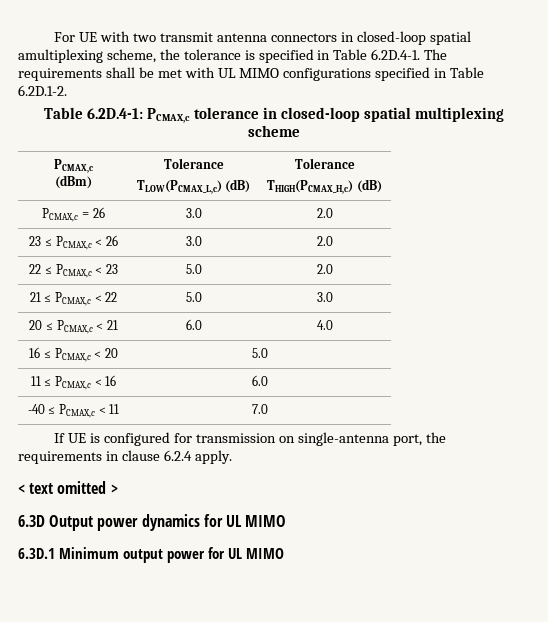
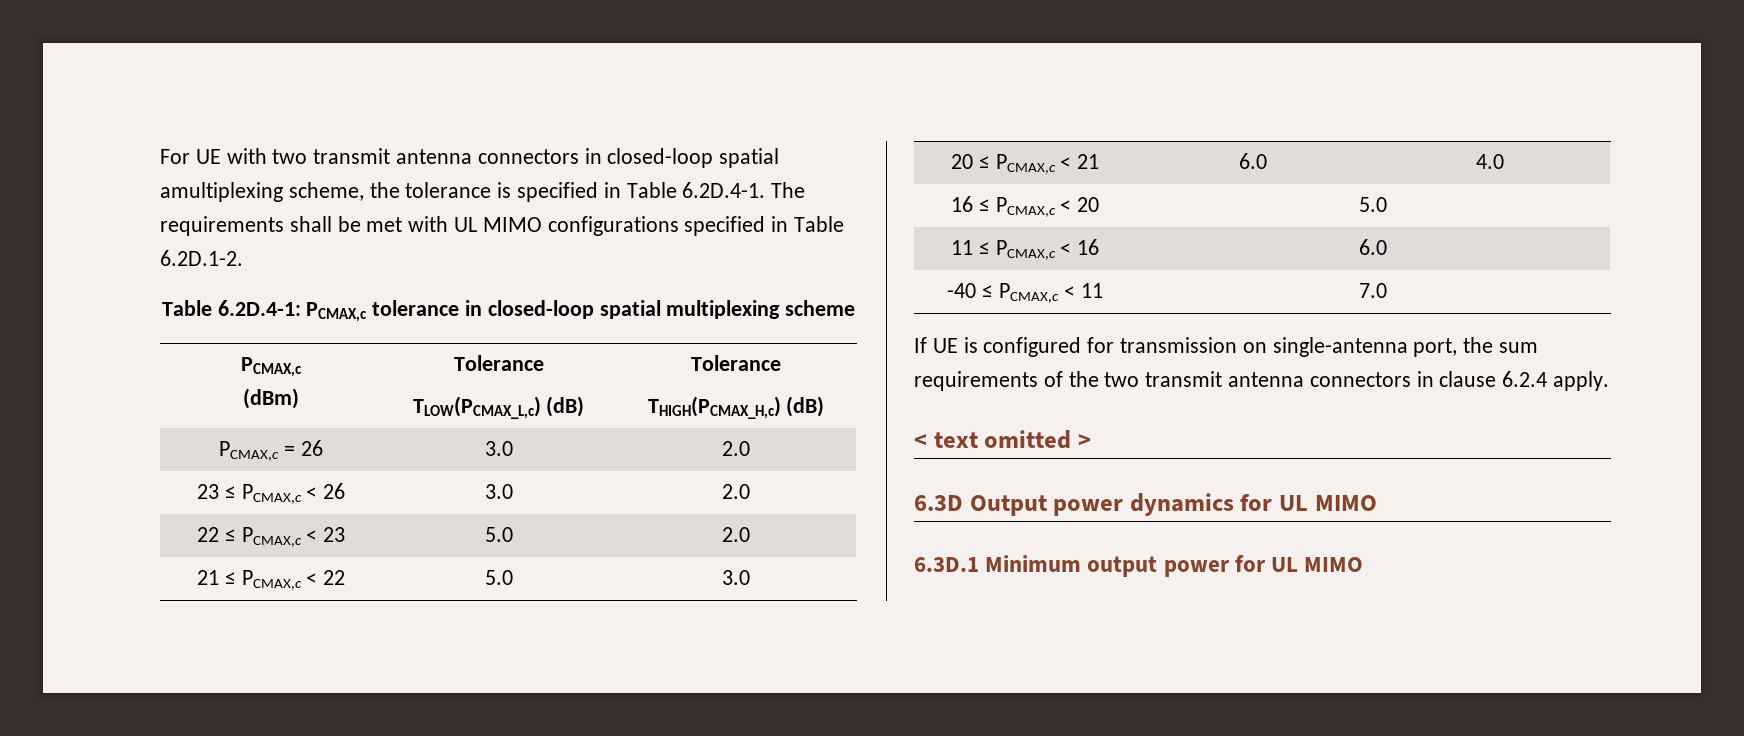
[18,451,102,464] requirements -> [1499,342,1539,353] [914,371,1411,391] sum requirements of the two transmit antenna connectors

